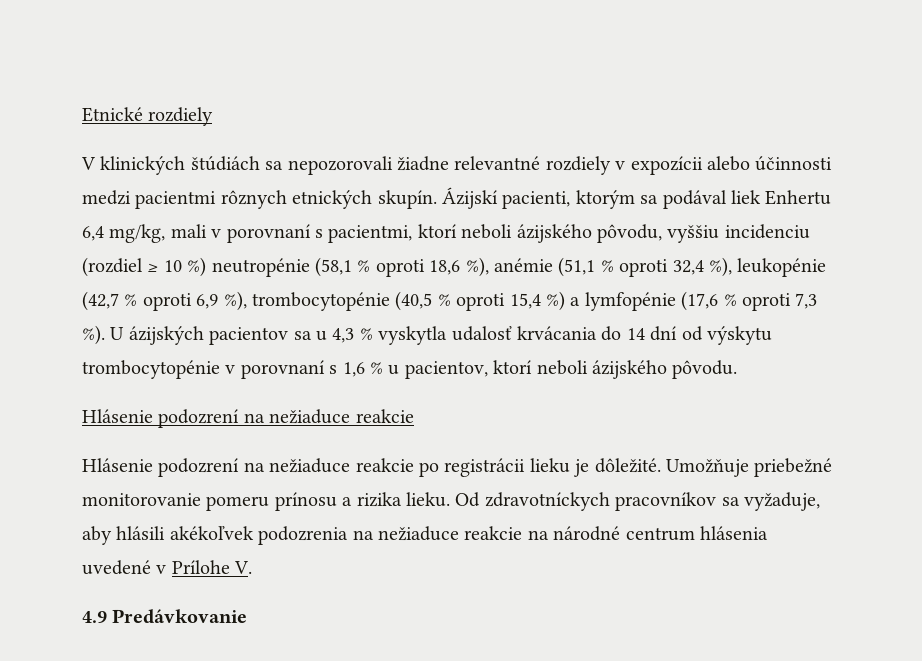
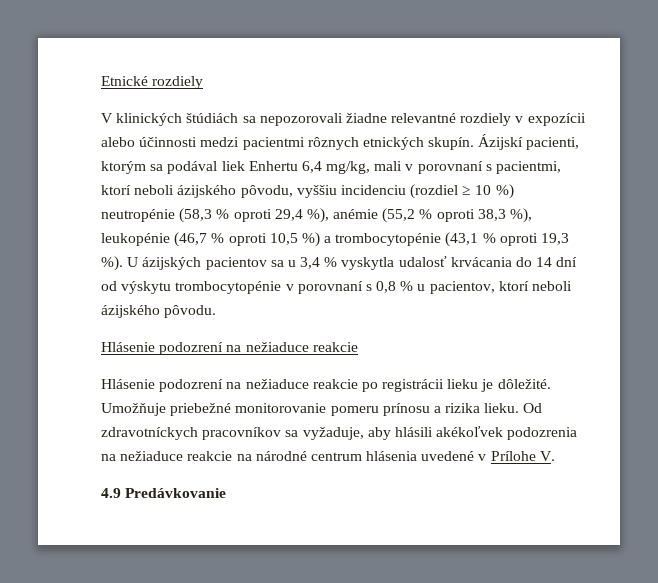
[315,257,461,277] (58,1 % oproti 18,6 -> [179,208,303,223] (58,3 % oproti 29,4
[558,257,704,277] (51,1 % oproti 32,4 -> [382,208,506,223] (55,2 % oproti 38,3
[82,291,818,311] (42,7 % oproti 6,9 %), trombocytopénie (40,5 % oproti 15,4 %) a lymfopénie (17,6 % oproti 7,3 -> [174,232,570,247] (46,7 % oproti 10,5 %) a trombocytopénie (43,1 % oproti 19,3
[332,328,355,343] 4,3 -> [300,257,321,269] 3,4
[342,362,365,377] 1,6 -> [376,281,397,293] 0,8

